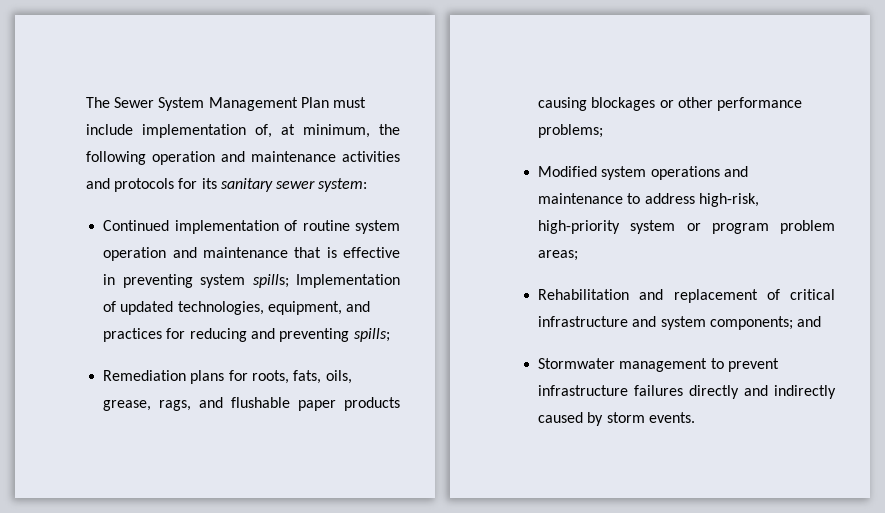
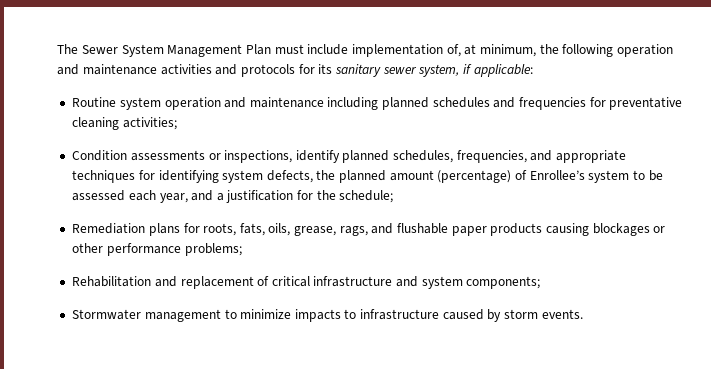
[318,178,368,192] [103,220,401,234] [103,247,400,261] [103,274,401,288] [103,301,371,315] [103,328,390,342] system: // Continued implementation of routine system operation and maintenance that is effective in preventing system spills; Implementation of updated technologies, equipment, and practices for reducing and preventing spills; -> [418,64,533,77] [72,97,683,110] [72,117,177,130] [72,150,627,163] [72,170,663,183] [72,190,394,203] system, if applicable: // Routine system operation and maintenance including planned schedules and frequencies for preventative cleaning activities; // Condition assessments or inspections, identify planned schedules, frequencies, and appropriate techniques for identifying system defects, the planned amount (percentage) of Enrollee’s system to be assessed each year, and a justification for the schedule;
[538,166,749,180] [538,193,760,207] [538,220,835,234] [538,250,579,261] // Modified system operations and maintenance to address high-risk, high-priority system or program problem areas; -> (242, 249) none
[797,316,822,327] and -> (541, 282) none
[728,358,780,372] [538,385,836,399] prevent infrastructure failures directly and indirectly -> [240,309,440,322] minimize impacts to infrastructure

